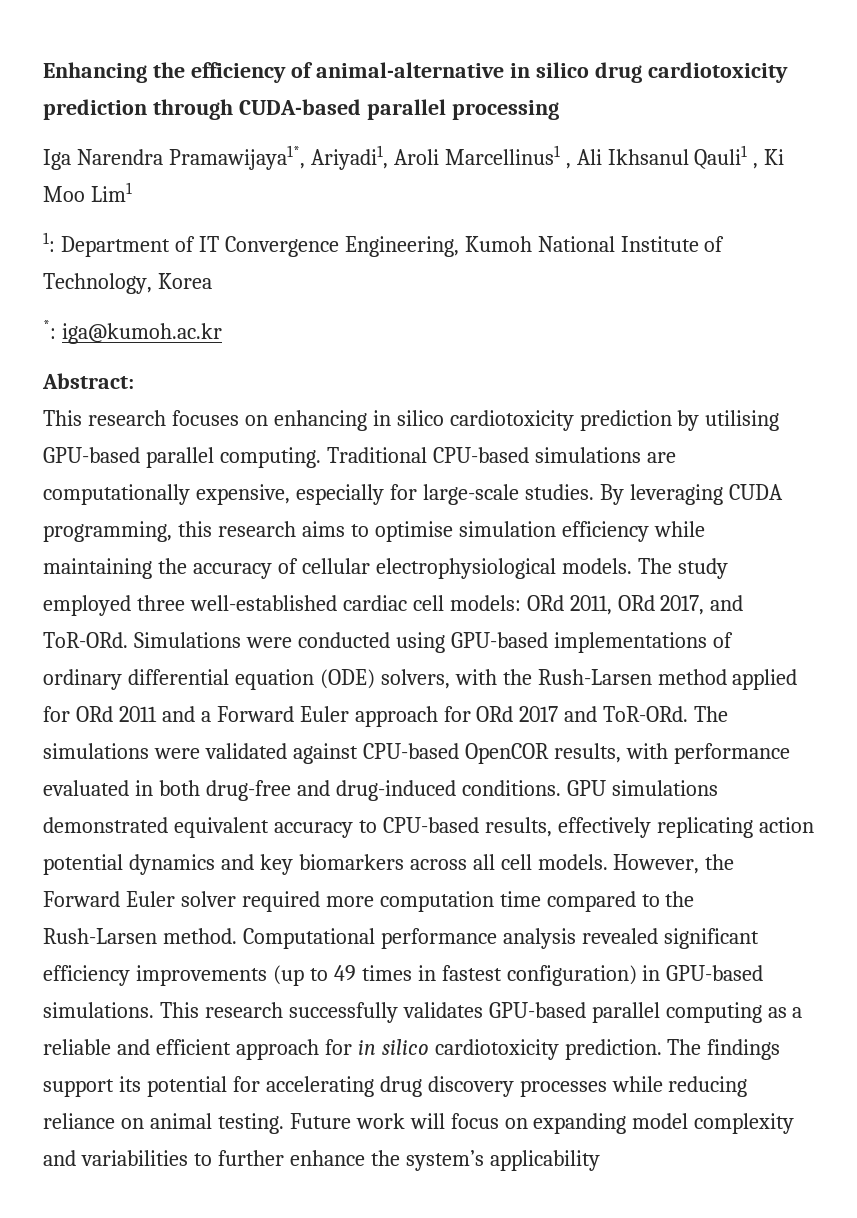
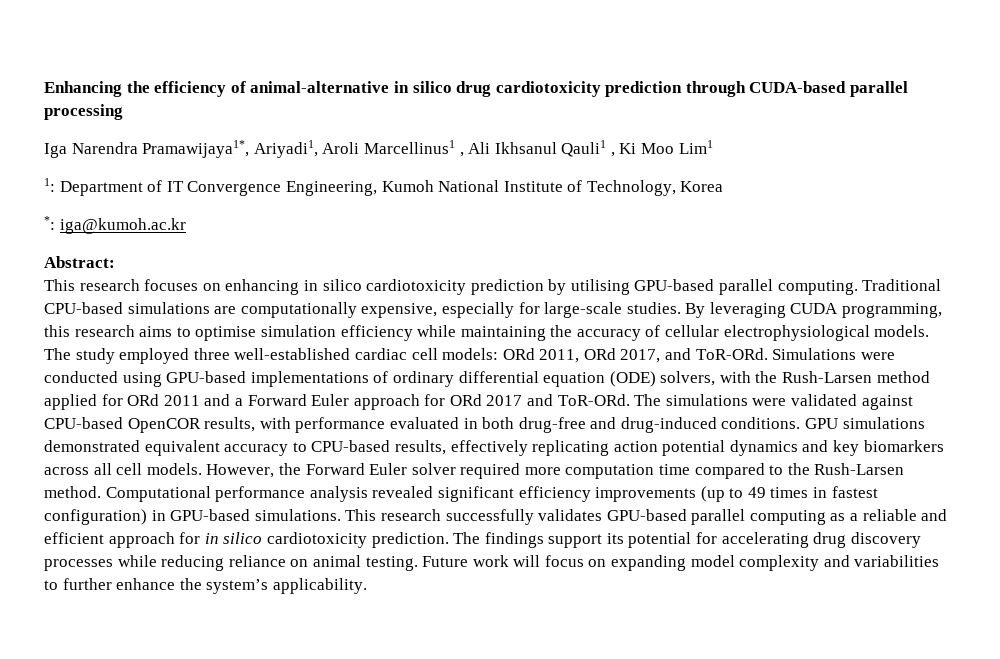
[489,1150,600,1171] applicability -> [272,578,367,594] applicability.

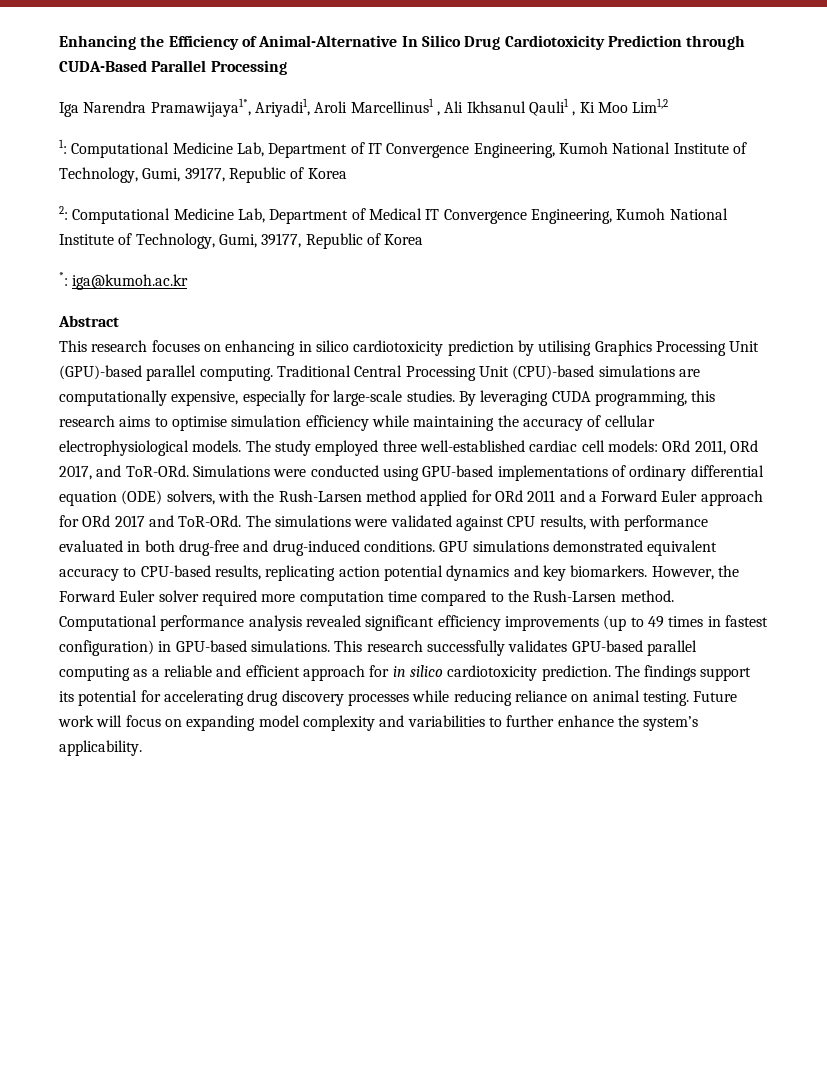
[154,81,909,97] [44,104,123,120] efficiency of animal-alternative in silico drug cardiotoxicity prediction through CUDA-based parallel processing -> [168,35,746,50] [59,60,287,75] Efficiency of Animal-Alternative In Silico Drug Cardiotoxicity Prediction through CUDA-Based Parallel Processing
[678,140,713,154] Lim1 -> [632,98,669,113] Lim1,2
(55, 185) none -> [71,142,264,158] Computational Medicine Lab,
(676, 188) none -> [142,167,347,183] [59,206,728,224] [59,233,381,249] Gumi, 39177, Republic of Korea // 2: Computational Medicine Lab, Department of Medical IT Convergence Engineering, Kumoh National Institute of Technology, Gumi, 39177, Republic of
[44,256,115,268] Abstract: -> [58,315,119,327] Abstract
[634,279,942,295] [44,302,123,314] GPU-based parallel computing. Traditional CPU-based -> [594,340,760,356] [59,365,595,381] Graphics Processing Unit (GPU)-based parallel computing. Traditional Central Processing Unit (CPU)-based
[44,417,201,433] CPU-based OpenCOR -> [507,516,536,527] CPU
[450,440,528,456] effectively -> (261, 572) none
[863,440,944,452] [44,463,202,475] biomarkers across all cell models. -> [570,565,648,577] biomarkers.

